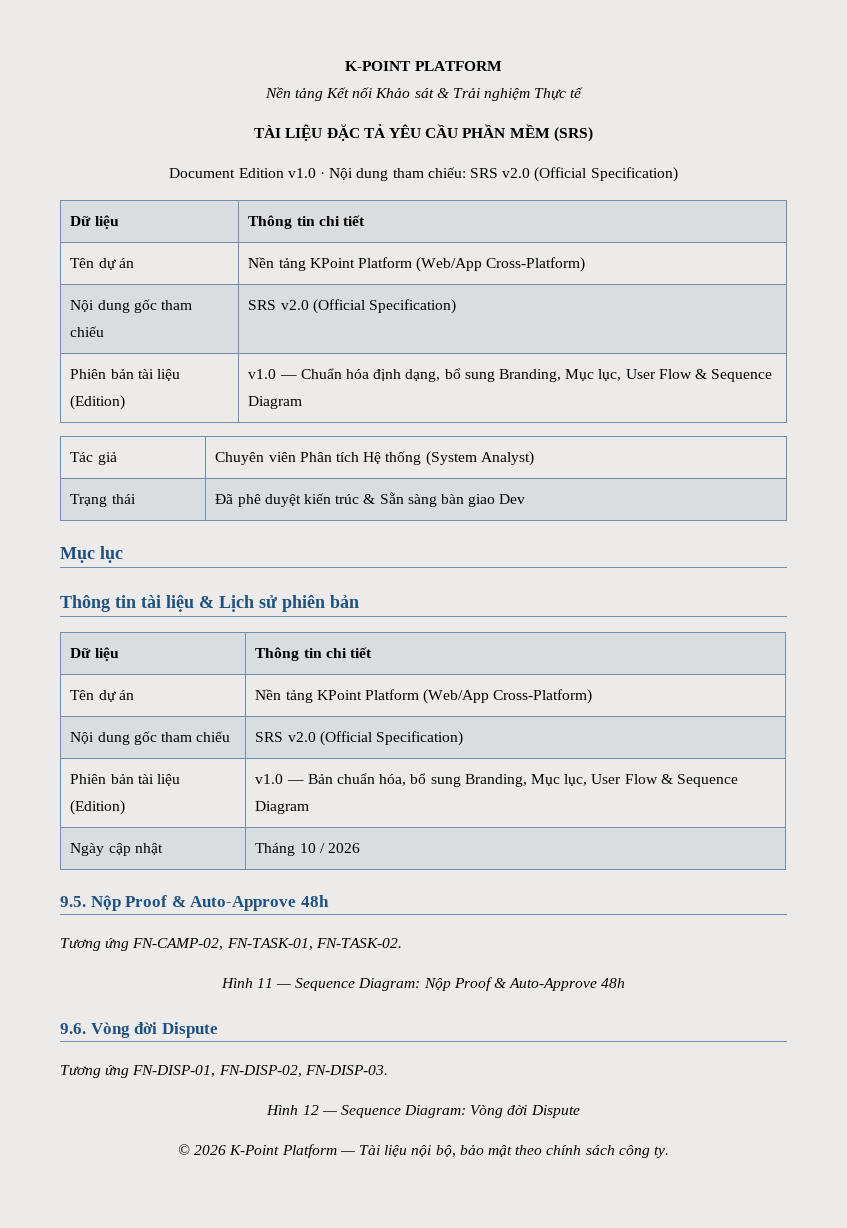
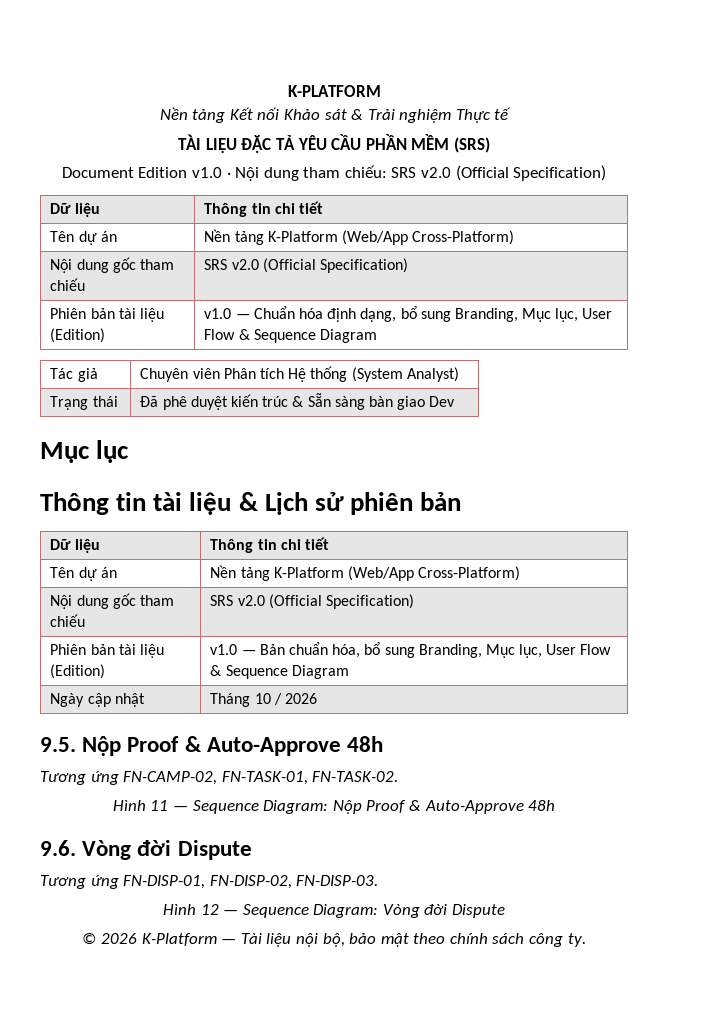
[345,61,502,71] K-POINT PLATFORM -> [287,85,381,97] K-PLATFORM
[309,257,413,268] KPoint Platform -> [267,231,338,242] K-Platform
[316,689,420,700] KPoint Platform -> [273,567,344,578] K-Platform
[229,1144,337,1158] K-Point Platform -> [141,933,217,946] K-Platform

